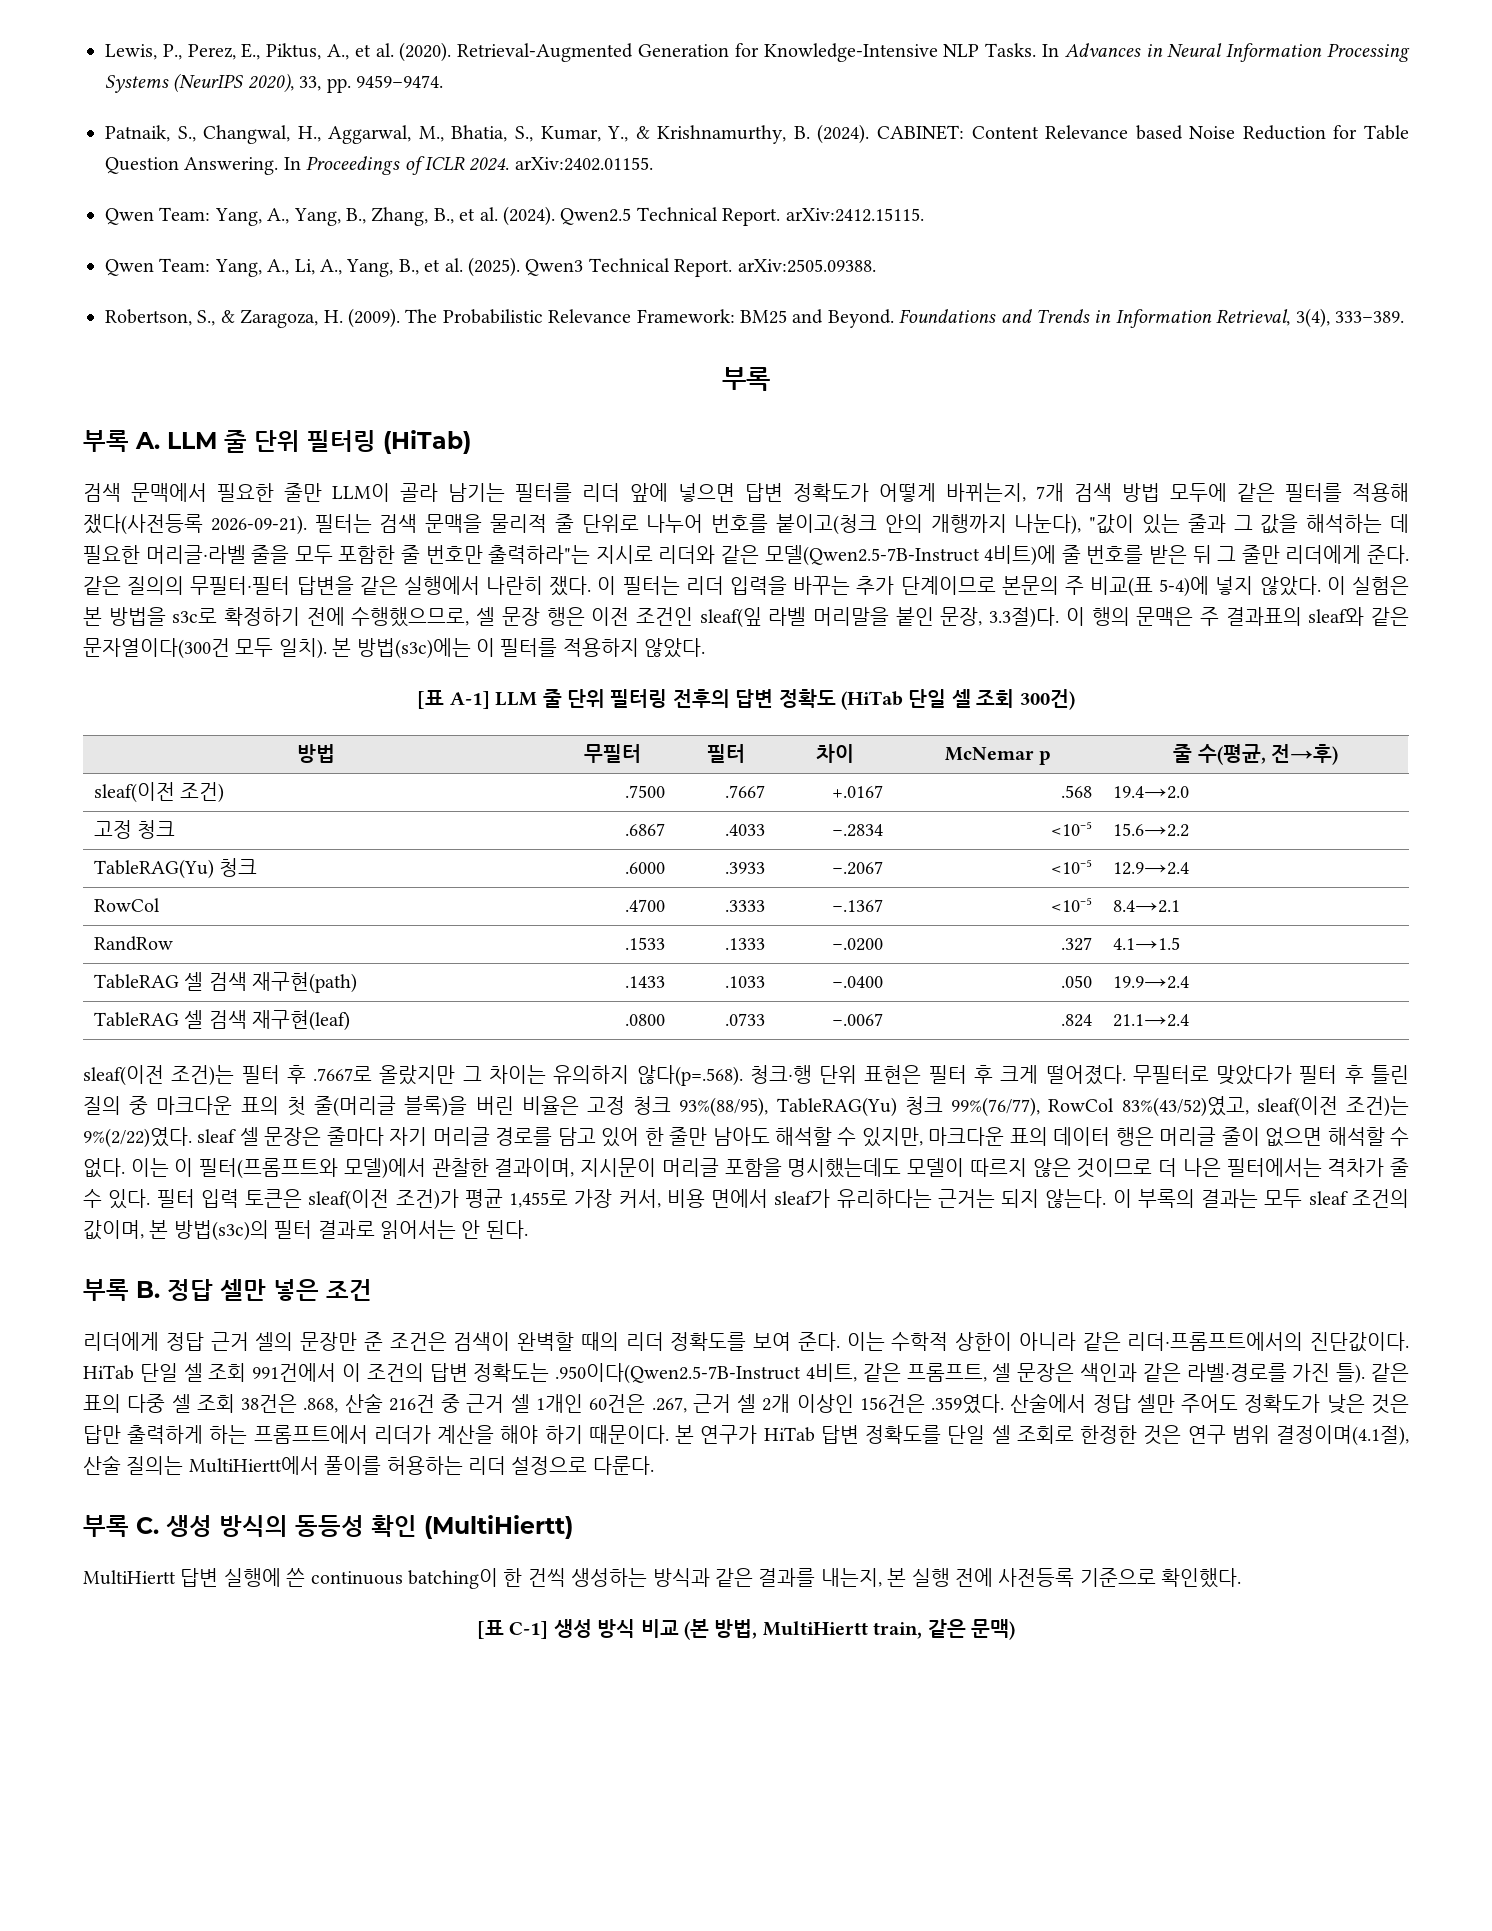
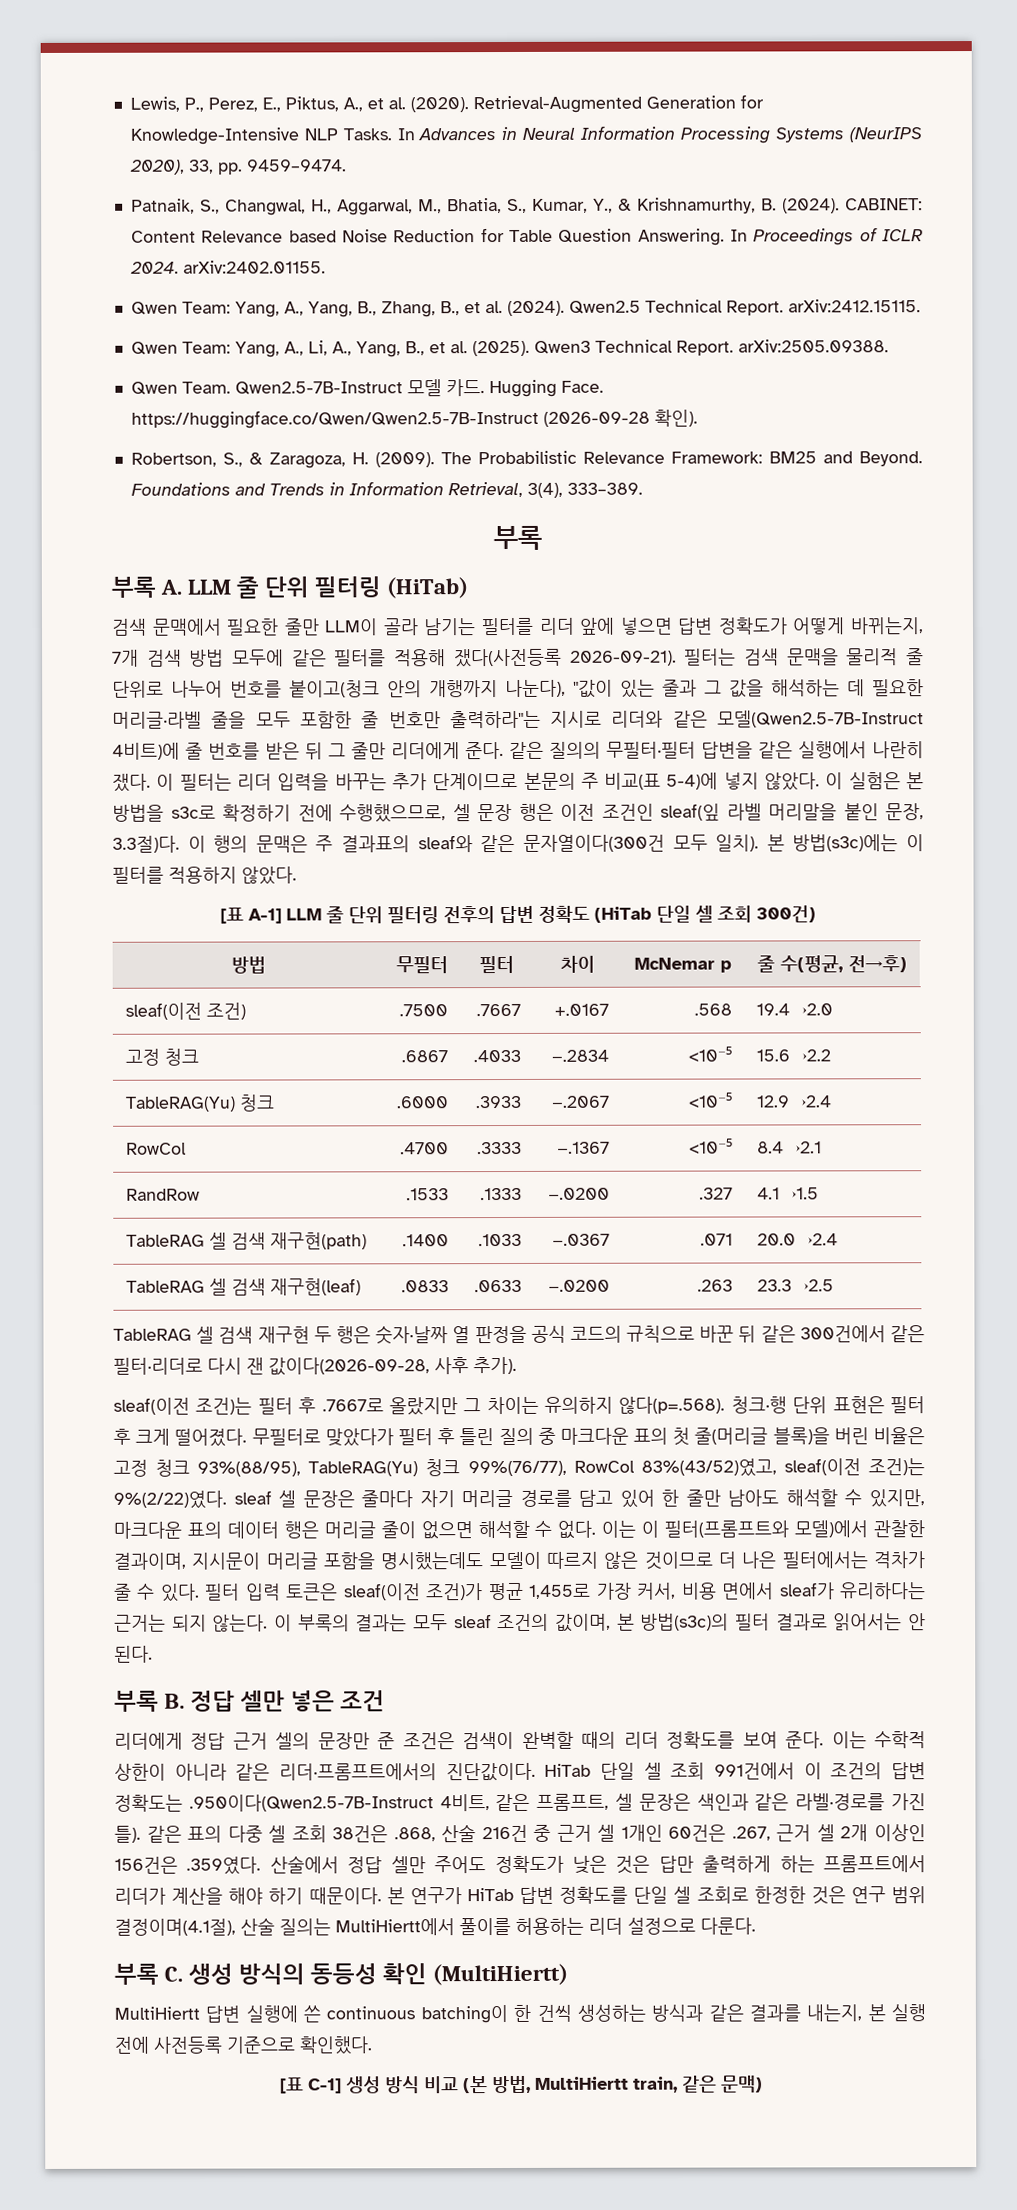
(876, 266) none -> [130,379,604,398] [130,409,698,429] // Qwen Team. Qwen2.5-7B-Instruct 모델 카드. Hugging Face. https://huggingface.co/Qwen/Qwen2.5-7B-Instruct (2026-09-28 확인).
[625,976,666,988] .1433 -> [402,1234,450,1247] .1400
[832,976,884,988] [1061,975,1093,988] [1112,976,1189,989] −.0400 | .050 | 19.9→2.4 -> [552,1233,611,1246] [700,1233,734,1246] [756,1233,838,1246] −.0367 | .071 | 20.0→2.4
[625,1014,666,1026] [725,1013,766,1026] [832,1013,884,1026] [1061,1014,1093,1027] [1112,1014,1189,1027] .0800 | .0733 | −.0067 | .824 | 21.1→2.4 -> [401,1280,450,1293] [474,1279,523,1293] [548,1279,611,1292] [697,1279,734,1292] [756,1279,834,1292] [113,1325,925,1345] [113,1356,517,1376] .0833 | .0633 | −.0200 | .263 | 23.3→2.5 // TableRAG 셀 검색 재구현 두 행은 숫자·날짜 열 판정을 공식 코드의 규칙으로 바꾼 뒤 같은 300건에서 같은 필터·리더로 다시 잰 값이다(2026-09-28, 사후 추가).

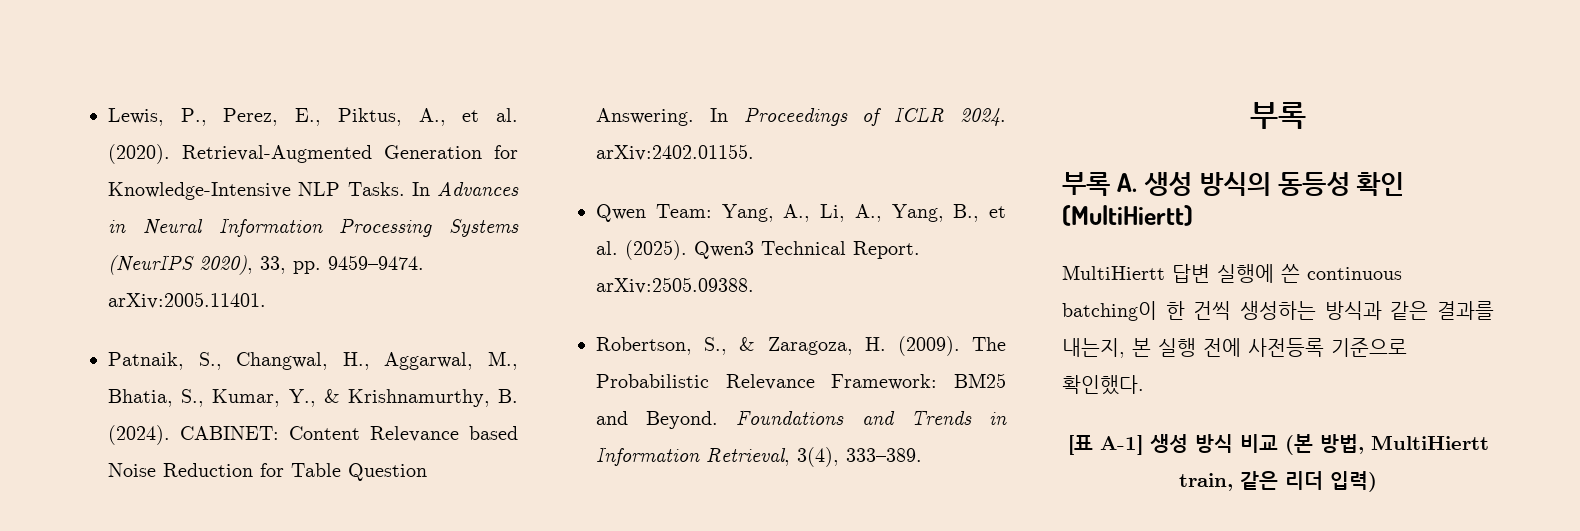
(347, 165) none -> [108,292,266,309] arXiv:2005.11401.
[130,299,921,318] // Qwen Team: Yang, A., Yang, B., Zhang, B., et al. (2024). Qwen2.5 Technical Report. arXiv:2412.15115. -> (754, 152) none
[130,379,604,398] [130,409,698,429] // Qwen Team. Qwen2.5-7B-Instruct 모델 카드. Hugging Face. https://huggingface.co/Qwen/Qwen2.5-7B-Instruct (2026-09-28 확인). -> (754, 285) none
[187,576,469,599] [111,617,924,636] [112,648,925,668] [112,679,924,698] [112,710,924,729] [112,741,924,760] [112,772,924,792] [112,803,924,823] [112,834,925,853] [112,866,297,885] [220,905,816,924] [230,956,266,974] [395,956,448,974] [479,955,514,974] [559,955,595,973] [633,957,732,973] [757,955,907,973] [124,1002,246,1020] [399,1004,449,1017] [476,1003,522,1017] [554,1003,610,1016] [694,1003,733,1016] [755,1003,833,1016] [124,1048,199,1066] [401,1050,449,1063] [473,1049,522,1063] [551,1049,610,1062] [688,1046,733,1062] [755,1049,831,1062] [124,1094,275,1112] [396,1096,450,1109] [475,1095,523,1109] [551,1095,611,1108] [688,1092,734,1108] [755,1095,832,1108] [125,1142,187,1155] [400,1142,450,1155] [477,1141,523,1155] [557,1141,611,1154] [689,1138,734,1154] [756,1141,822,1154] [125,1188,200,1201] [406,1188,450,1201] [480,1187,523,1201] [548,1187,611,1200] [699,1187,734,1200] [756,1187,819,1200] [125,1232,367,1250] [402,1234,450,1247] [478,1233,523,1247] [552,1233,611,1246] [700,1233,734,1246] [756,1233,838,1246] [125,1278,361,1296] [401,1280,450,1293] [474,1279,523,1293] [548,1279,611,1292] [697,1279,734,1292] [756,1279,834,1292] [113,1325,925,1345] [113,1356,517,1376] [113,1396,925,1416] [113,1427,925,1447] [113,1458,925,1477] [113,1489,925,1509] [113,1520,926,1540] [113,1551,926,1571] [114,1582,926,1602] [114,1613,926,1632] [114,1645,153,1663] [114,1690,386,1712] [114,1731,926,1750] [114,1762,926,1782] [114,1793,926,1812] [114,1824,926,1843] [114,1855,926,1875] [114,1886,926,1905] [114,1917,756,1936] [114,1963,184,1985] LLM 줄 단위 필터링 (HiTab) // 검색 문맥에서 필요한 줄만 LLM이 골라 남기는 필터를 리더 앞에 넣으면 답변 정확도가 어떻게 바뀌는지, 7개 검색 방법 모두에 같은 필터를 적용해 쟀다(사전등록 2026-09-21). 필터는 검색 문맥을 물리적 줄 단위로 나누어 번호를 붙이고(청크 안의 개행까지 나눈다), "값이 있는 줄과 그 값을 해석하는 데 필요한 머리글·라벨 줄을 모두 포함한 줄 번호만 출력하라"는 지시로 리더와 같은 모델(Qwen2.5-7B-Instruct 4비트)에 줄 번호를 받은 뒤 그 줄만 리더에게 준다. 같은 질의의 무필터·필터 답변을 같은 실행에서 나란히 쟀다. 이 필터는 리더 입력을 바꾸는 추가 단계이므로 본문의 주 비교(표 5-4)에 넣지 않았다. 이 실험은 본 방법을 s3c로 확정하기 전에 수행했으므로, 셀 문장 행은 이전 조건인 sleaf(잎 라벨 머리말을 붙인 문장, 3.3절)다. 이 행의 문맥은 주 결과표의 sleaf와 같은 문자열이다(300건 모두 일치). 본 방법(s3c)에는 이 필터를 적용하지 않았다. // [표 A-1] LLM 줄 단위 필터링 전후의 답변 정확도 (HiTab 단일 셀 조회 300건) // 방법 | 무필터 | 필터 | 차이 | McNemar p | 줄 수(평균, 전→후) // sleaf(이전 조건) | .7500 | .7667 | +.0167 | .568 | 19.4→2.0 // 고정 청크 | .6867 | .4033 | −.2834 | <10⁻⁵ | 15.6→2.2 // TableRAG(Yu) 청크 | .6000 | .3933 | −.2067 | <10⁻⁵ | 12.9→2.4 // RowCol | .4700 | .3333 | −.1367 | <10⁻⁵ | 8.4→2.1 // RandRow | .1533 | .1333 | −.0200 | .327 | 4.1→1.5 // TableRAG 셀 검색 재구현(path) | .1400 | .1033 | −.0367 | .071 | 20.0→2.4 // TableRAG 셀 검색 재구현(leaf) | .0833 | .0633 | −.0200 | .263 | 23.3→2.5 // TableRAG 셀 검색 재구현 두 행은 숫자·날짜 열 판정을 공식 코드의 규칙으로 바꾼 뒤 같은 300건에서 같은 필터·리더로 다시 잰 값이다(2026-09-28, 사후 추가). // sleaf(이전 조건)는 필터 후 .7667로 올랐지만 그 차이는 유의하지 않다(p=.568). 청크·행 단위 표현은 필터 후 크게 떨어졌다. 무필터로 맞았다가 필터 후 틀린 질의 중 마크다운 표의 첫 줄(머리글 블록)을 버린 비율은 고정 청크 93%(88/95), TableRAG(Yu) 청크 99%(76/77), RowCol 83%(43/52)였고, sleaf(이전 조건)는 9%(2/22)였다. sleaf 셀 문장은 줄마다 자기 머리글 경로를 담고 있어 한 줄만 남아도 해석할 수 있지만, 마크다운 표의 데이터 행은 머리글 줄이 없으면 해석할 수 없다. 이는 이 필터(프롬프트와 모델)에서 관찰한 결과이며, 지시문이 머리글 포함을 명시했는데도 모델이 따르지 않은 것이므로 더 나은 필터에서는 격차가 줄 수 있다. 필터 입력 토큰은 sleaf(이전 조건)가 평균 1,455로 가장 커서, 비용 면에서 sleaf가 유리하다는 근거는 되지 않는다. 이 부록의 결과는 모두 sleaf 조건의 값이며, 본 방법(s3c)의 필터 결과로 읽어서는 안 된다. // 부록 B. 정답 셀만 넣은 조건 // 리더에게 정답 근거 셀의 문장만 준 조건은 검색이 완벽할 때의 리더 정확도를 보여 준다. 이는 수학적 상한이 아니라 같은 리더·프롬프트에서의 진단값이다. HiTab 단일 셀 조회 991건에서 이 조건의 답변 정확도는 .950이다(Qwen2.5-7B-Instruct 4비트, 같은 프롬프트, 셀 문장은 색인과 같은 라벨·경로를 가진 틀). 같은 표의 다중 셀 조회 38건은 .868, 산술 216건 중 근거 셀 1개인 60건은 .267, 근거 셀 2개 이상인 156건은 .359였다. 산술에서 정답 셀만 주어도 정확도가 낮은 것은 답만 출력하게 하는 프롬프트에서 리더가 계산을 해야 하기 때문이다. 본 연구가 HiTab 답변 정확도를 단일 셀 조회로 한정한 것은 연구 범위 결정이며(4.1절), 산술 질의는 MultiHiertt에서 풀이를 허용하는 리더 설정으로 다룬다. // 부록 C. -> (1137, 182) none
[307,2078,342,2094] C-1] -> [1099,435,1143,455] A-1]
[720,2075,763,2093] 문맥) -> [1285,471,1377,492] 리더 입력)

